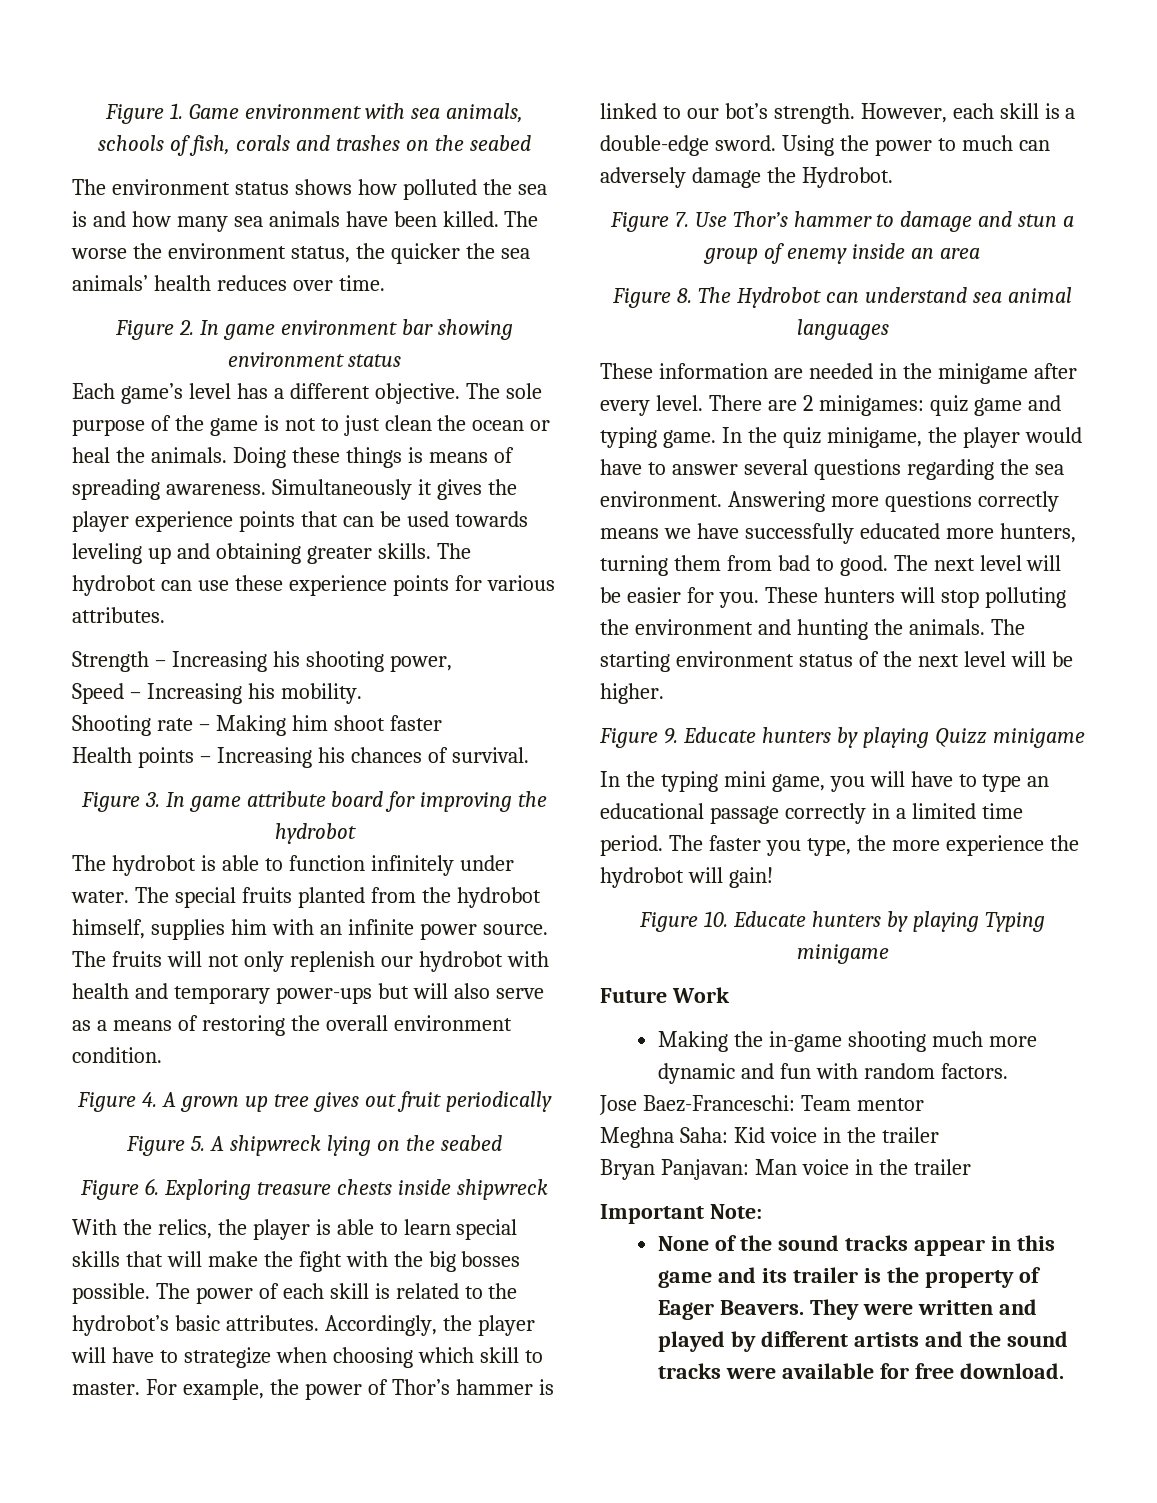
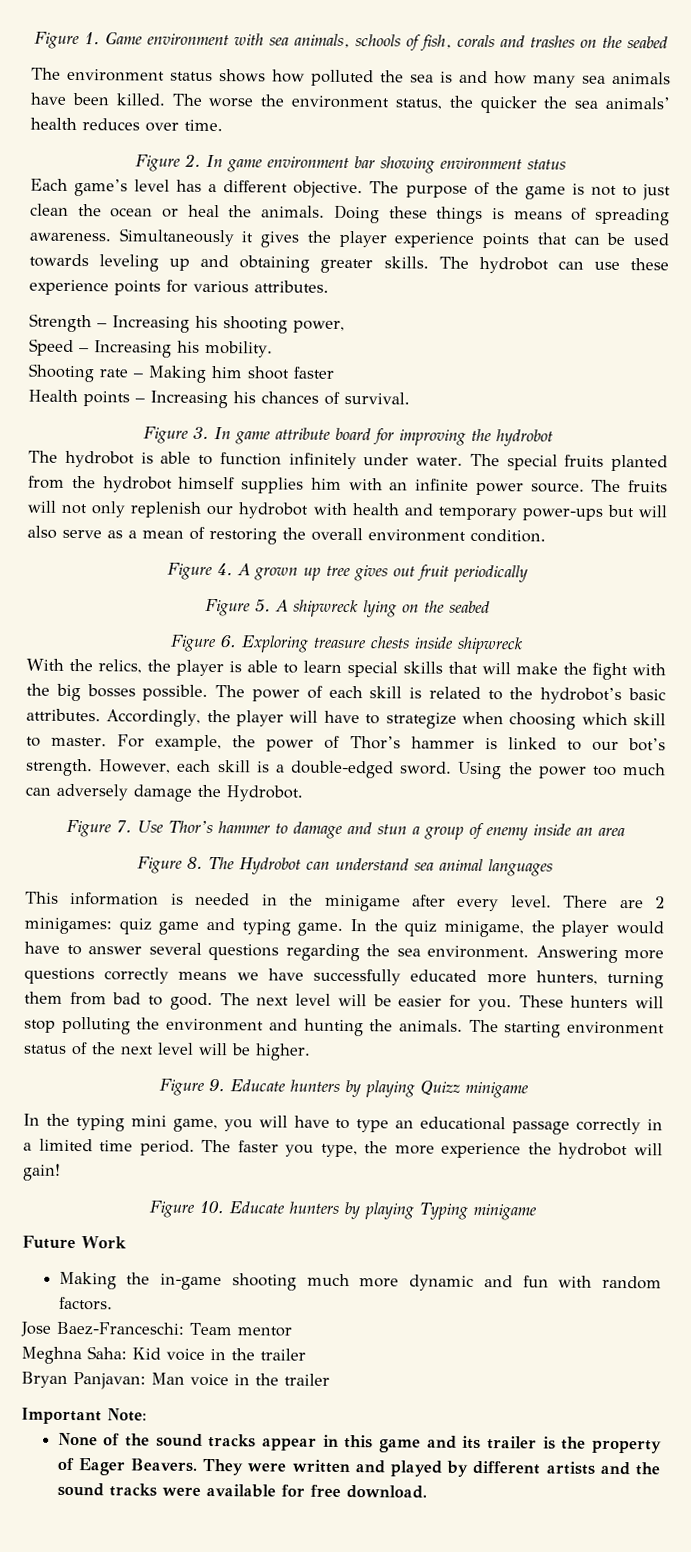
[505,383,542,399] sole -> (400, 187) none
[72,919,145,939] himself, -> [178,476,236,490] himself
[112,1020,172,1031] means -> [142,530,184,539] mean
[600,135,709,156] double-edge -> [290,760,394,779] double-edged
[937,138,956,151] to -> [592,765,617,776] too
[600,363,803,379] These information are -> [25,891,184,906] This information is

